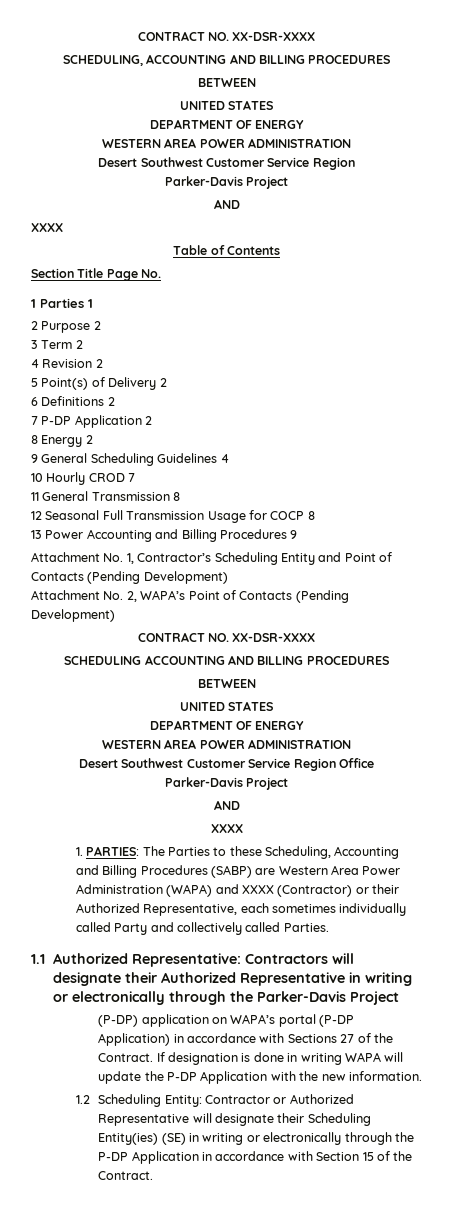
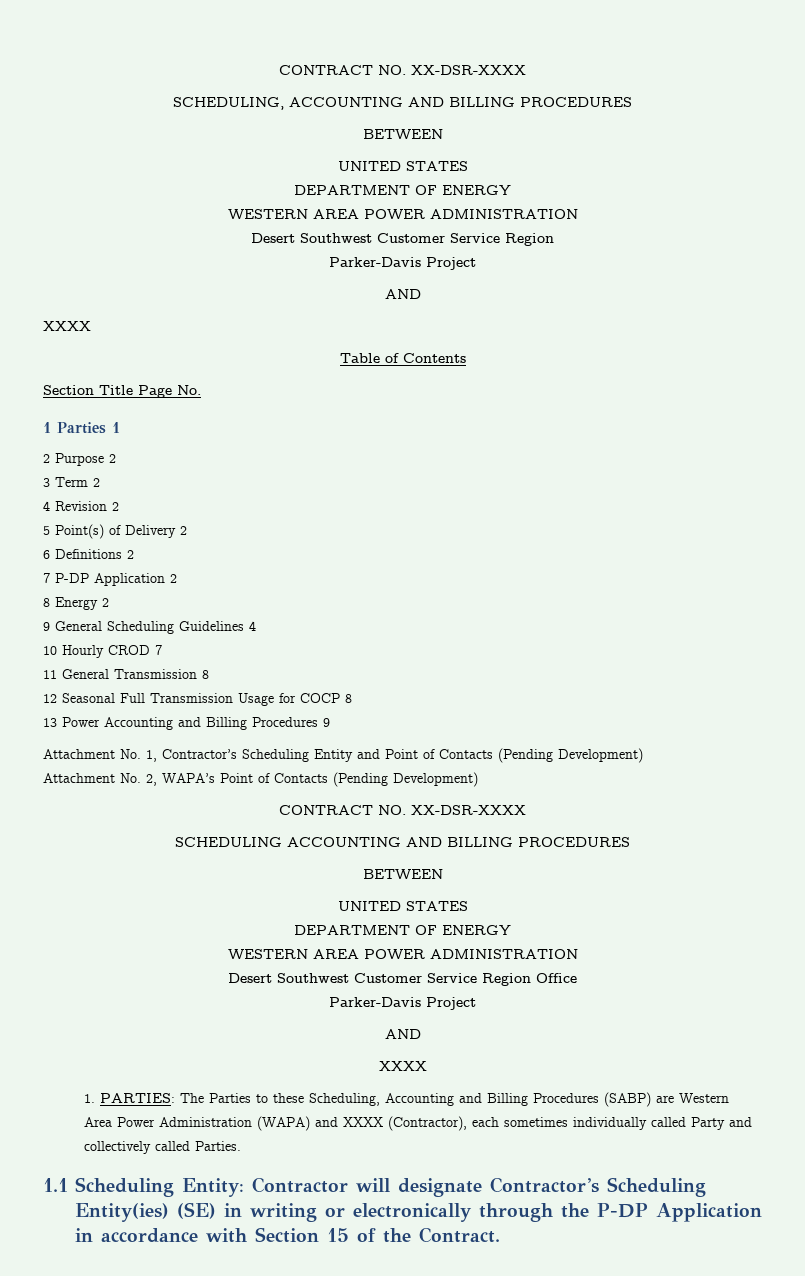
[277,884,400,897] [75,903,238,916] (Contractor) or their Authorized Representative, -> [388,1116,468,1131] (Contractor),
[53,953,355,967] [53,972,413,986] [53,991,400,1005] [98,1014,355,1027] [98,1033,393,1046] [98,1052,404,1065] [98,1071,422,1084] [75,1094,354,1107] [98,1113,305,1126] Authorized Representative: Contractors will designate their Authorized Representative in writing or electronically through the Parker-Davis Project // (P-DP) application on WAPA’s portal (P-DP Application) in accordance with Sections 27 of the Contract. If designation is done in writing WAPA will update the P-DP Application with the new information. // 1.2 Scheduling Entity: Contractor or Authorized Representative will designate their -> [75,1177,599,1197] Scheduling Entity: Contractor will designate Contractor’s

